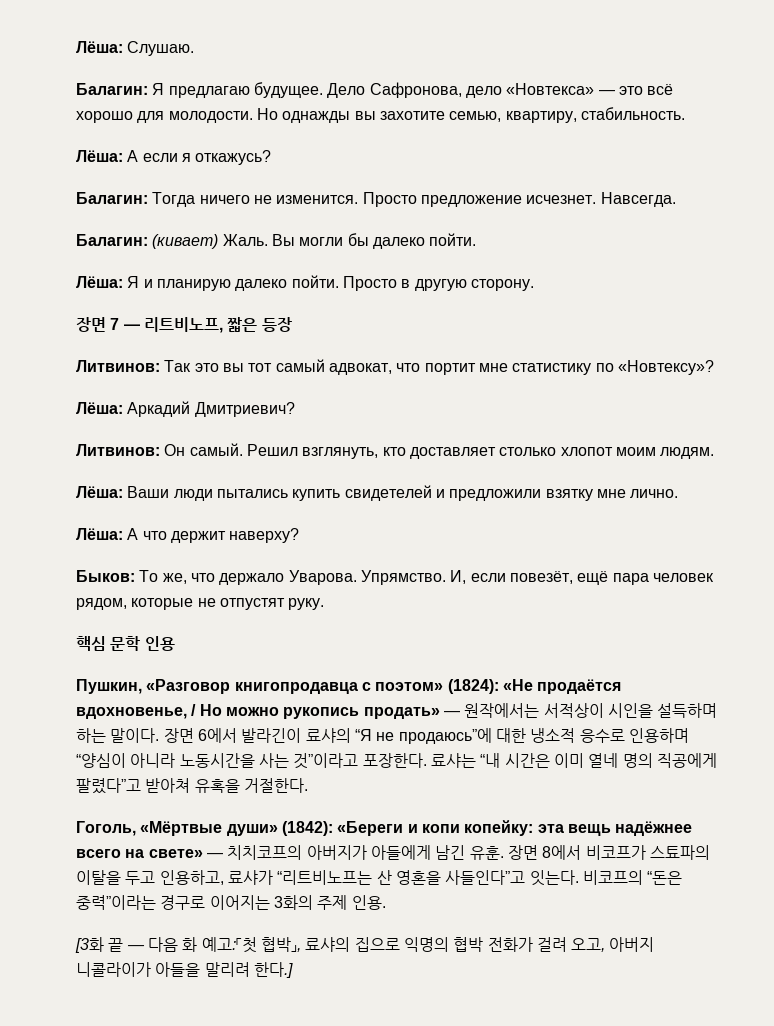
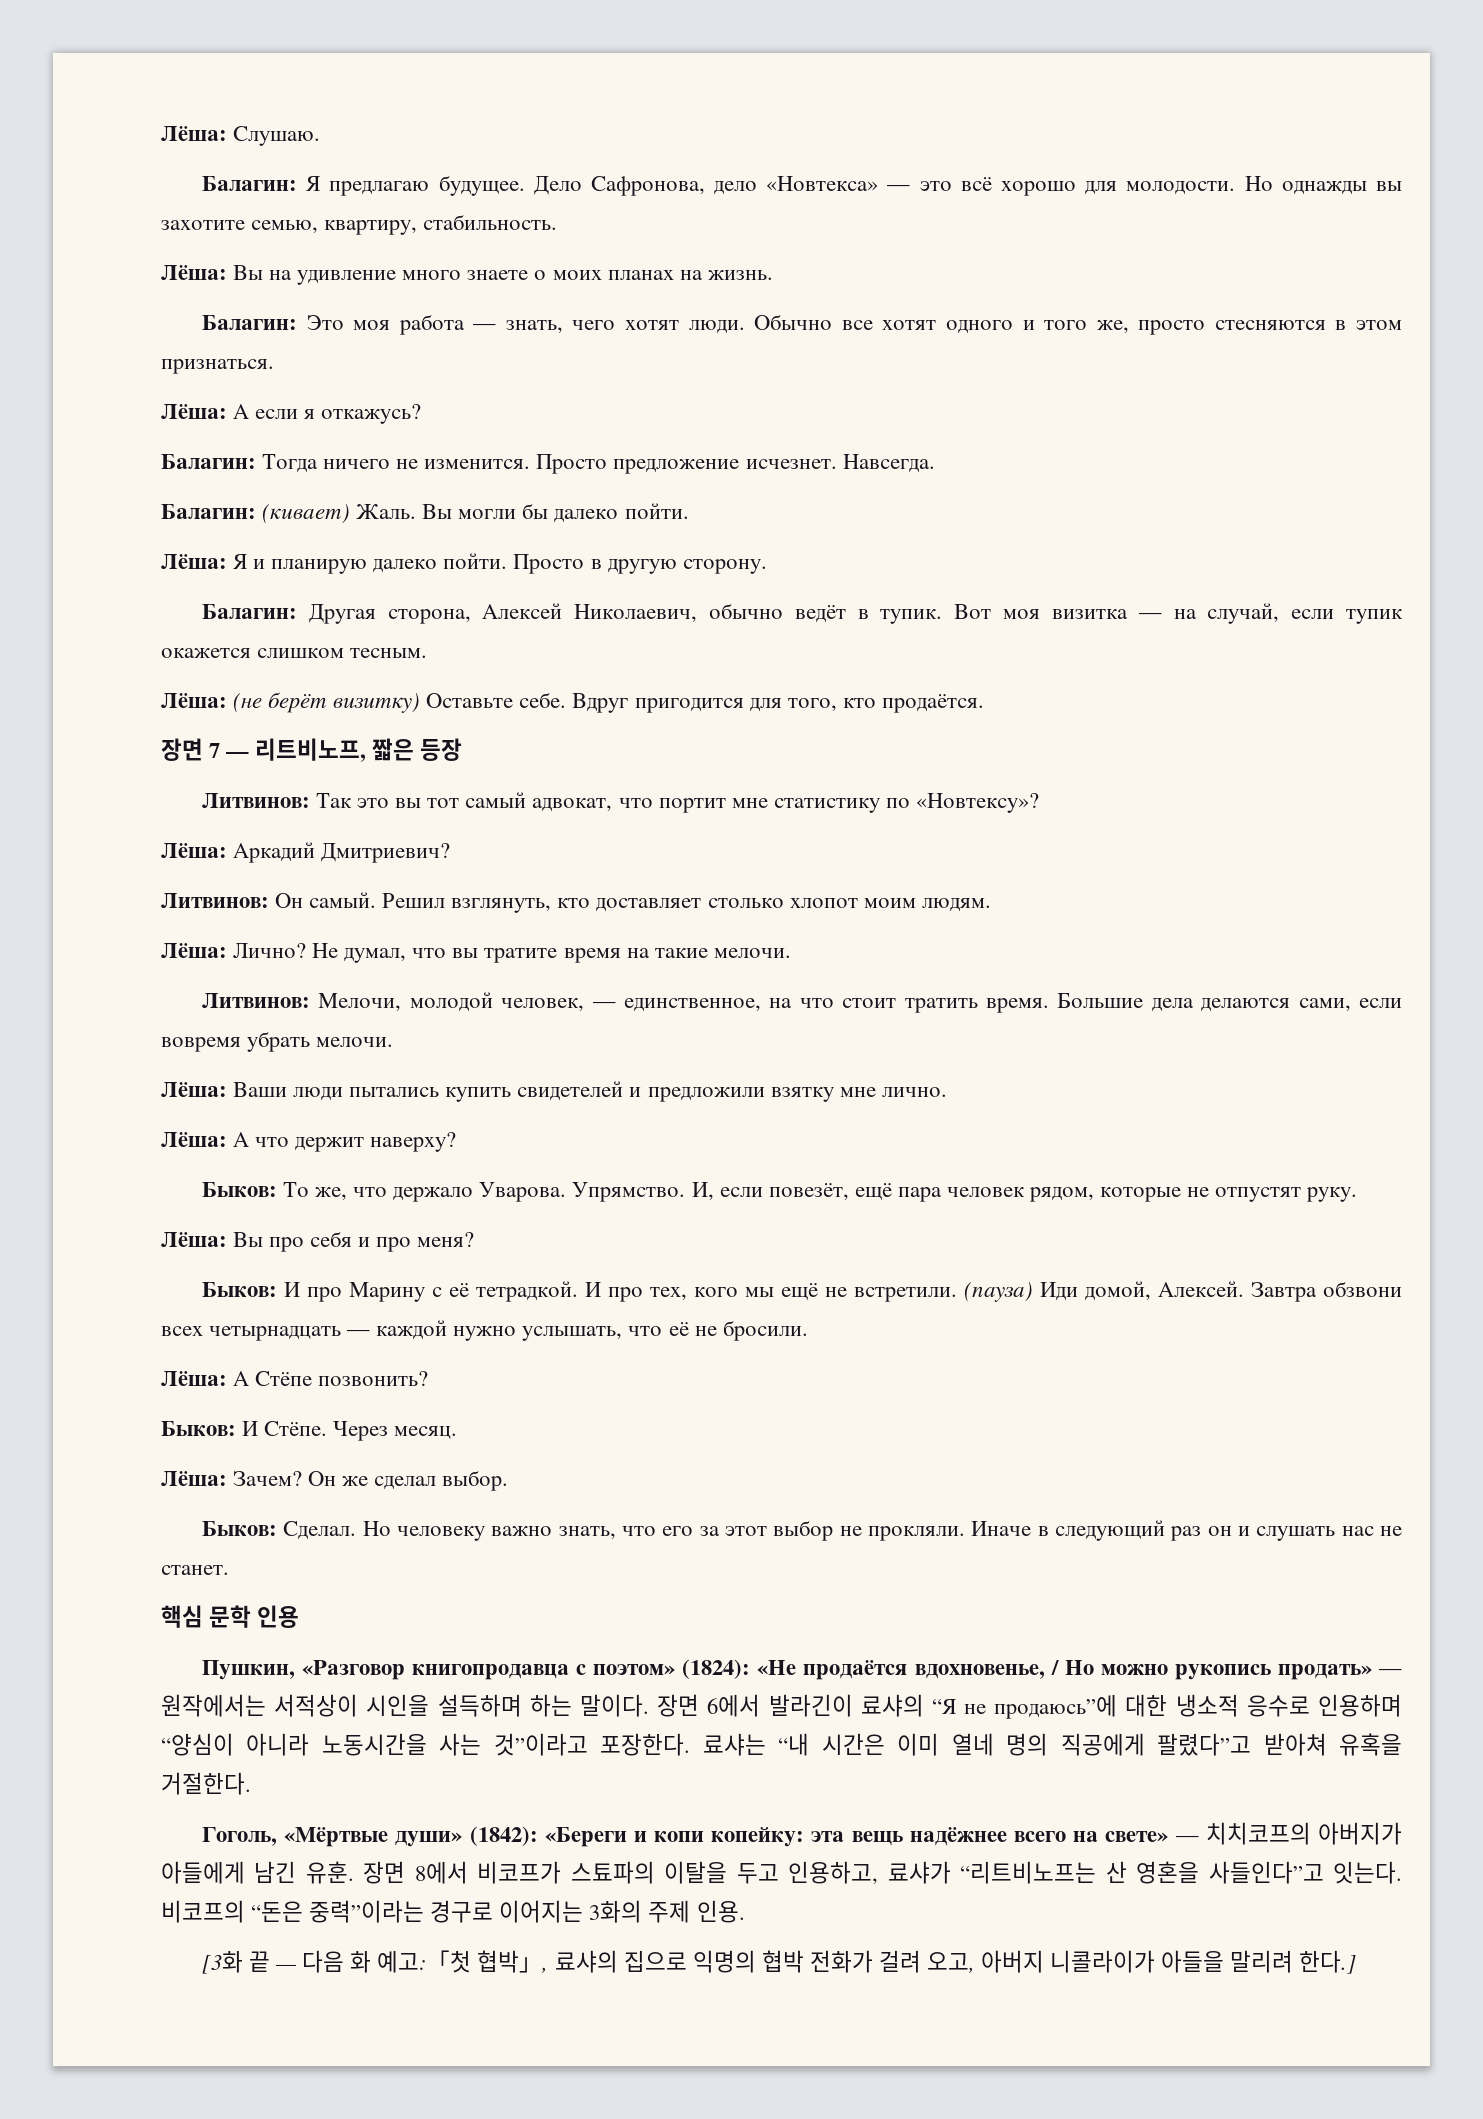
(685, 113) none -> [161,265,773,285] [201,314,1402,335] [161,359,274,374] // Лёша: Вы на удивление много знаете о моих планах на жизнь. // Балагин: Это моя работа — знать, чего хотят люди. Обычно все хотят одного и того же, просто стесняются в этом признаться.
(534, 285) none -> [201,603,1403,624] [161,648,428,658] [161,692,984,713] // Балагин: Другая сторона, Алексей Николаевич, обычно ведёт в тупик. Вот моя визитка — на случай, если тупик окажется слишком тесным. // Лёша: (не берёт визитку) Оставьте себе. Вдруг пригодится для того, кто продаётся.
(715, 453) none -> [161,943,791,963] [201,992,1402,1013] [161,1031,394,1052] // Лёша: Лично? Не думал, что вы тратите время на такие мелочи. // Литвинов: Мелочи, молодой человек, — единственное, на что стоит тратить время. Большие дела делаются сами, если вовремя убрать мелочи.
(325, 604) none -> [161,1231,475,1252] [201,1281,1402,1302] [161,1320,808,1341] [161,1371,429,1386] [161,1421,458,1441] [161,1470,509,1491] [201,1520,1403,1541] [161,1565,229,1575] // Лёша: Вы про себя и про меня? // Быков: И про Марину с её тетрадкой. И про тех, кого мы ещё не встретили. (пауза) Иди домой, Алексей. Завтра обзвони всех четырнадцать — каждой нужно услышать, что её не бросили. // Лёша: А Стёпе позвонить? // Быков: И Стёпе. Через месяц. // Лёша: Зачем? Он же сделал выбор. // Быков: Сделал. Но человеку важно знать, что его за этот выбор не прокляли. Иначе в следующий раз он и слушать нас не станет.

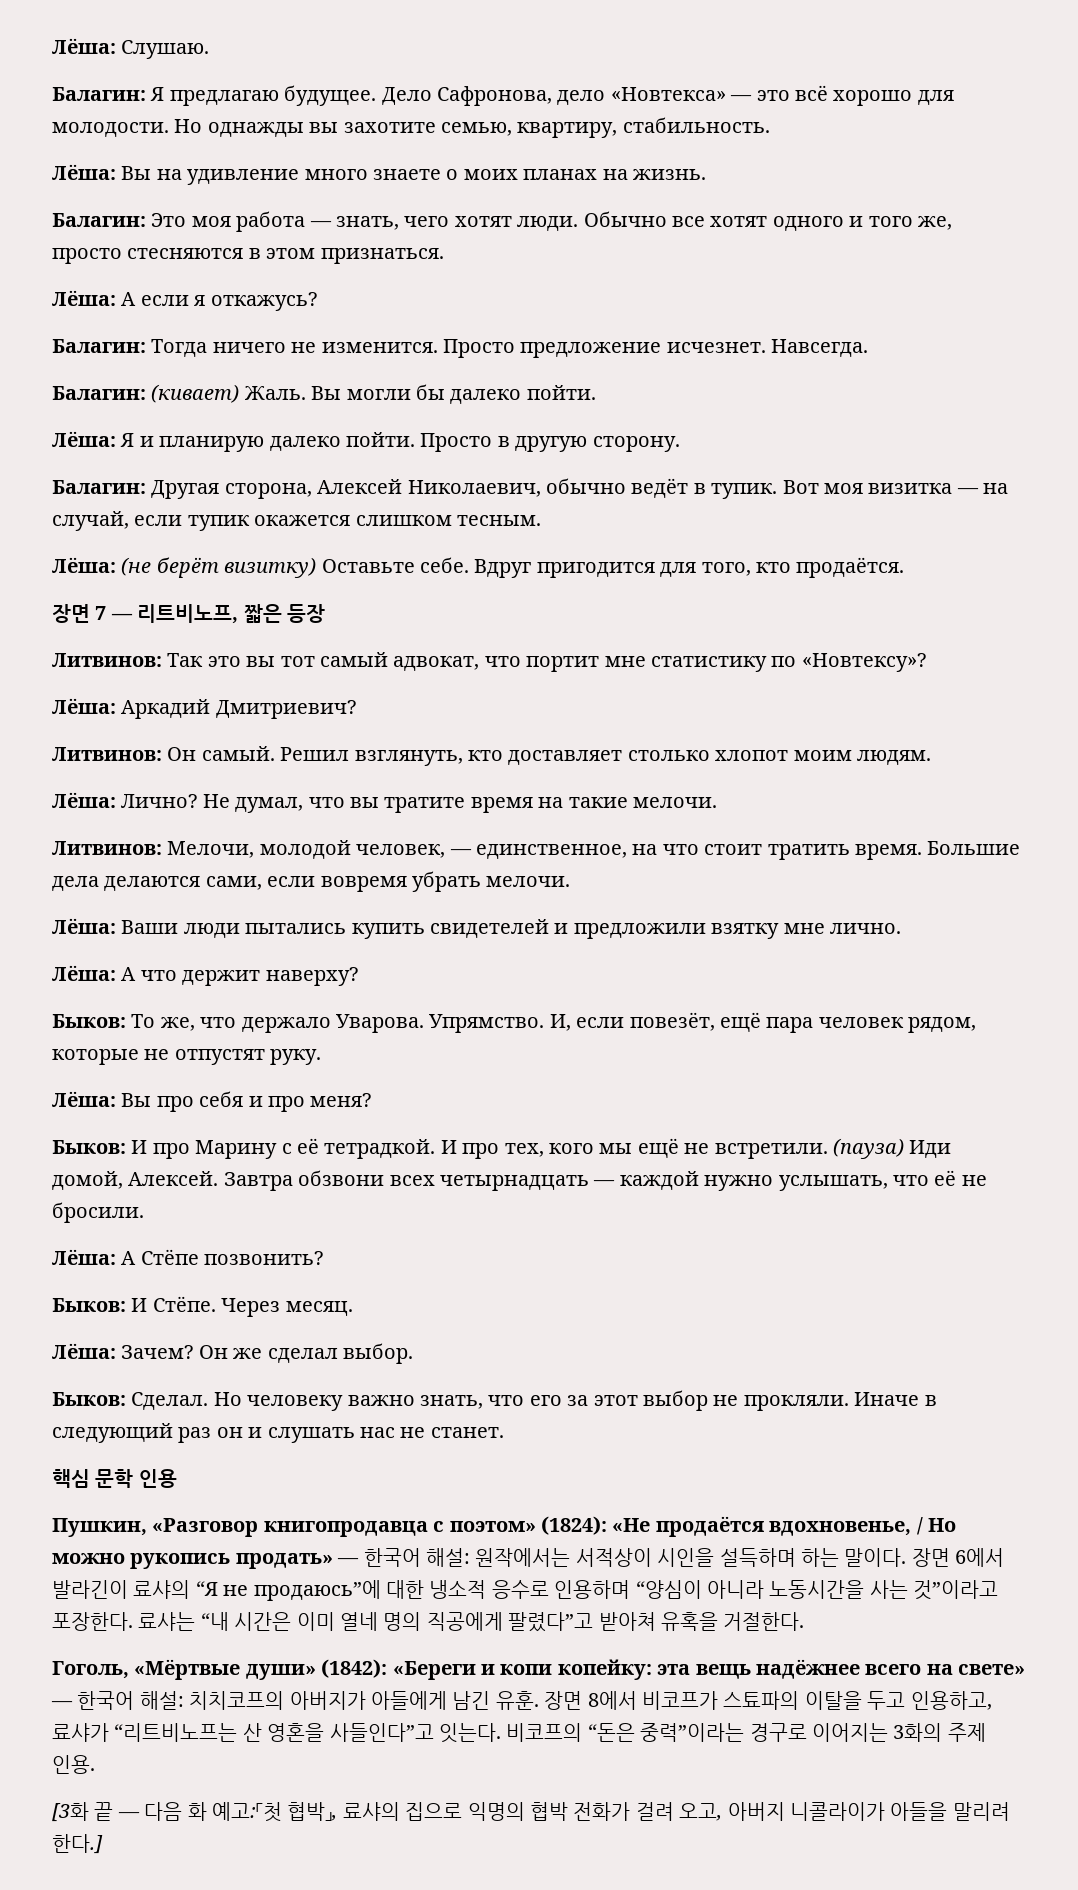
(1402, 1672) none -> [363,1548,470,1567] 한국어 해설:
(1199, 1839) none -> [77,1691,184,1710] 한국어 해설:

